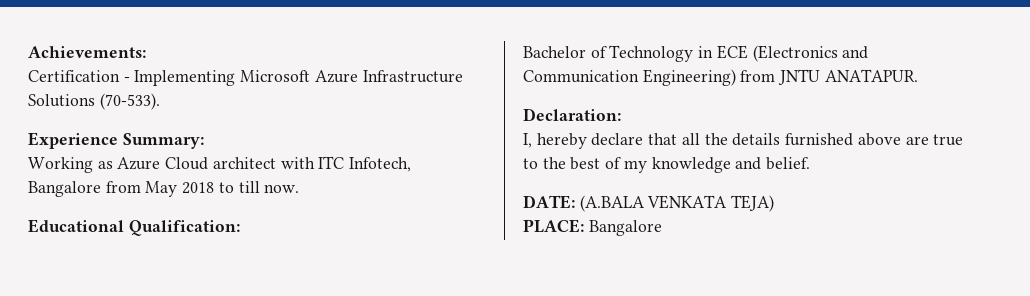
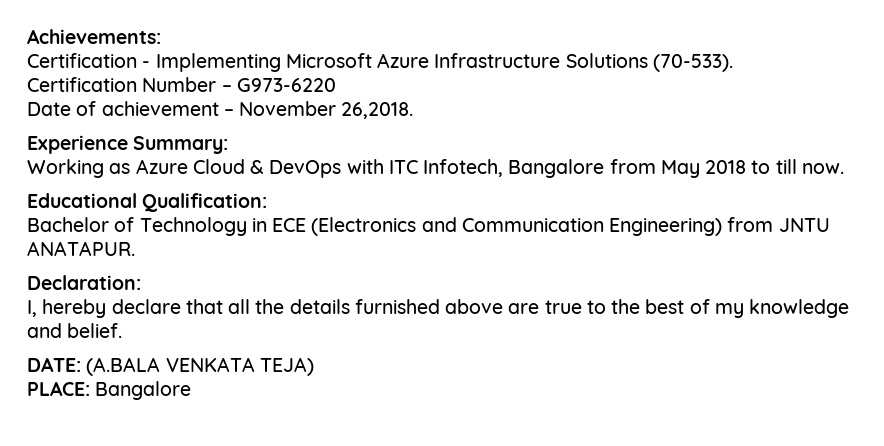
(160, 101) none -> [27,77,336,92] [27,101,414,119] // Certification Number – G973-6220 // Date of achievement – November 26,2018.
[212,157,276,169] architect -> [250,160,342,178] & DevOps

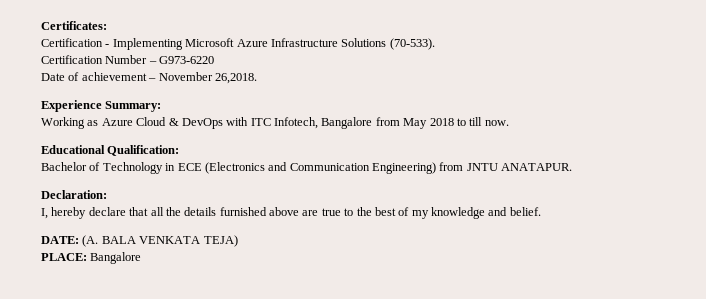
[27,29,161,44] Achievements: -> [41,21,107,30] Certificates:
[86,357,161,376] (A.BALA -> [82,235,136,247] (A. BALA

